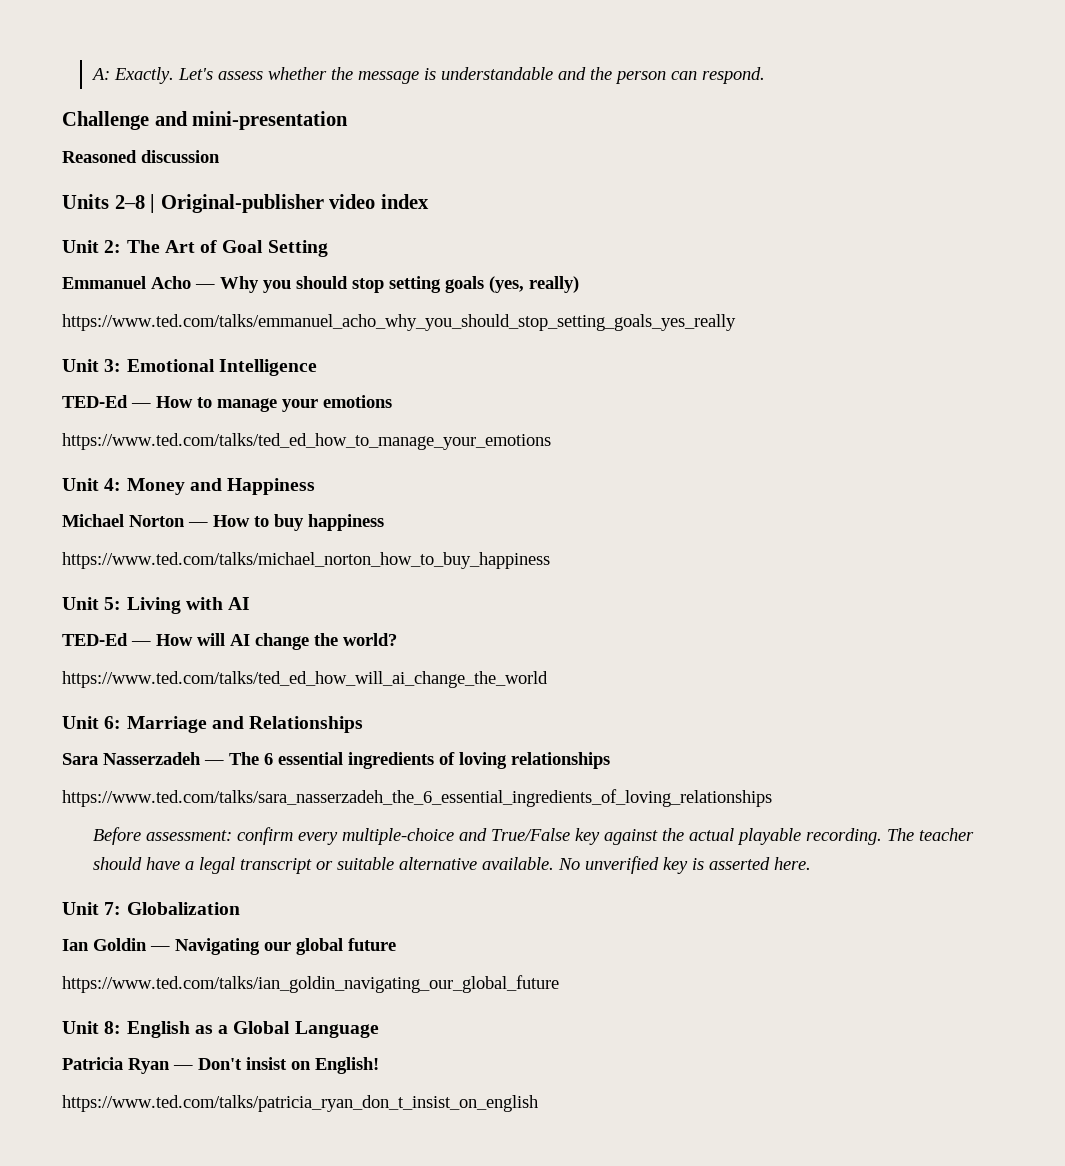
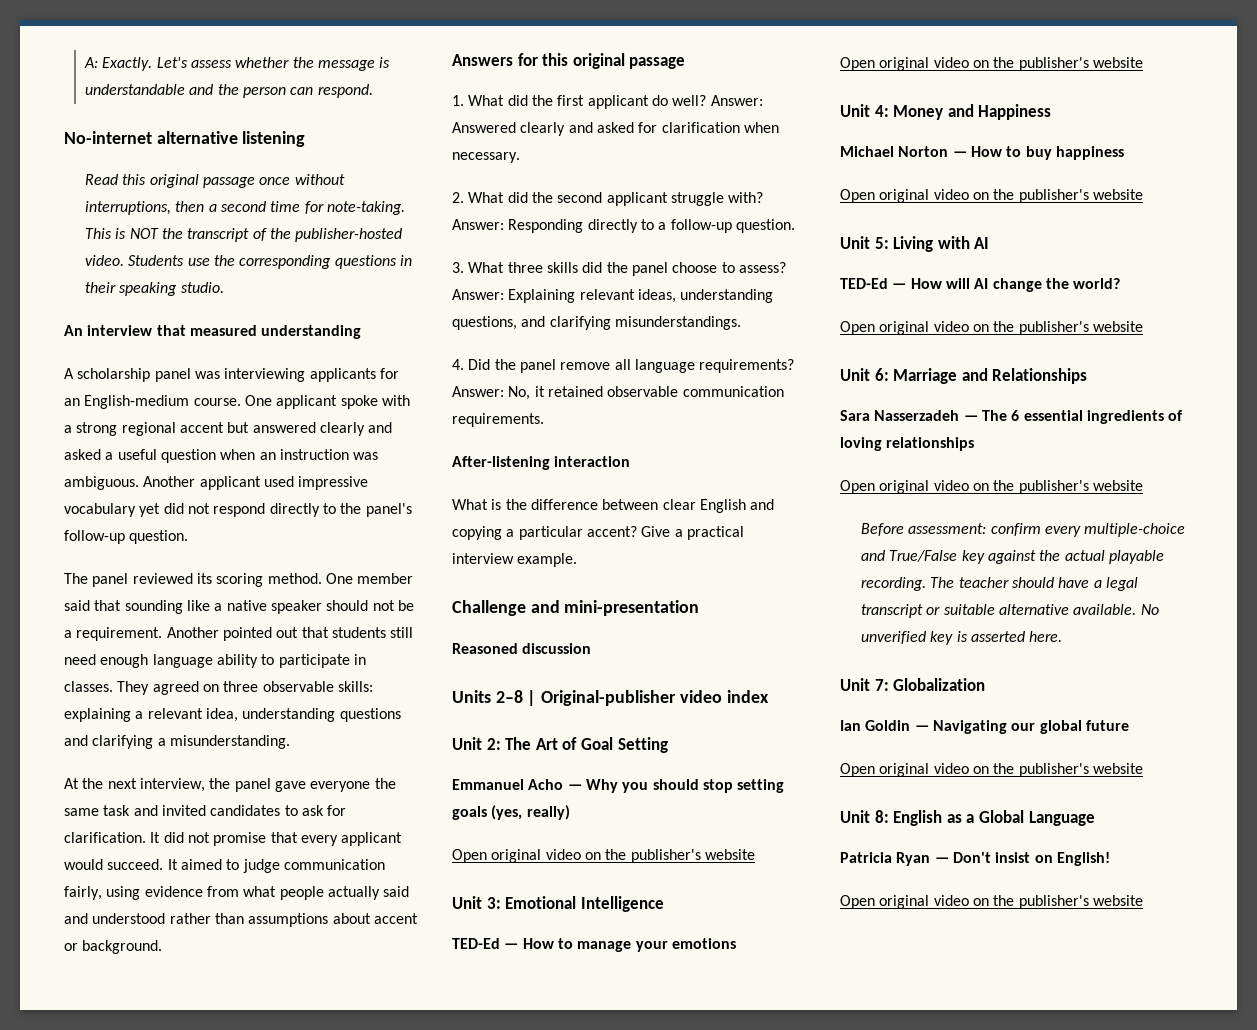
(765, 75) none -> [64,131,306,147] [85,174,345,188] [85,201,406,215] [85,228,403,242] [85,255,413,269] [85,282,224,296] [64,325,362,339] [64,368,399,382] [64,395,410,409] [64,422,393,436] [64,449,379,463] [64,476,369,490] [64,503,412,517] [64,530,189,544] [64,573,414,587] [64,600,414,614] [64,627,414,641] [64,654,366,668] [64,681,373,695] [64,708,401,722] [64,735,290,749] [64,778,396,792] [64,805,347,816] [64,832,403,846] [64,859,385,873] [64,886,410,900] [64,913,418,927] [64,940,163,954] [452,53,686,69] [452,95,763,109] [452,122,779,136] [452,152,520,163] [452,192,764,206] [452,219,795,233] [452,262,786,276] [452,289,774,303] [452,316,741,330] [452,359,795,373] [452,386,784,400] [452,413,544,427] [452,456,631,470] [452,499,775,513] [452,526,744,540] [452,553,578,567] // No-internet alternative listening // Read this original passage once without interruptions, then a second time for note-taking. This is NOT the transcript of the publisher-hosted video. Students use the corresponding questions in their speaking studio. // An interview that measured understanding // A scholarship panel was interviewing applicants for an English-medium course. One applicant spoke with a strong regional accent but answered clearly and asked a useful question when an instruction was ambiguous. Another applicant used impressive vocabulary yet did not respond directly to the panel's follow-up question. // The panel reviewed its scoring method. One member said that sounding like a native speaker should not be a requirement. Another pointed out that students still need enough language ability to participate in classes. They agreed on three observable skills: explaining a relevant idea, understanding questions and clarifying a misunderstanding. // At the next interview, the panel gave everyone the same task and invited candidates to ask for clarification. It did not promise that every applicant would succeed. It aimed to judge communication fairly, using evidence from what people actually said and understood rather than assumptions about accent or background. // Answers for this original passage // 1. What did the first applicant do well? Answer: Answered clearly and asked for clarification when necessary. // 2. What did the second applicant struggle with? Answer: Responding directly to a follow-up question. // 3. What three skills did the panel choose to assess? Answer: Explaining relevant ideas, understanding questions, and clarifying misunderstandings. // 4. Did the panel remove all language requirements? Answer: No, it retained observable communication requirements. // After-listening interaction // What is the difference between clear English and copying a particular accent? Give a practical interview example.
[62,314,736,331] https://www.ted.com/talks/emmanuel_acho_why_you_should_stop_setting_goals_yes_really -> [452,849,755,863] Open original video on the publisher's website
[62,433,551,450] https://www.ted.com/talks/ted_ed_how_to_manage_your_emotions -> [840,57,1143,71] Open original video on the publisher's website
[62,552,550,569] https://www.ted.com/talks/michael_norton_how_to_buy_happiness -> [840,189,1143,203] Open original video on the publisher's website
[62,671,548,688] https://www.ted.com/talks/ted_ed_how_will_ai_change_the_world -> [840,321,1143,335] Open original video on the publisher's website
[62,789,772,807] https://www.ted.com/talks/sara_nasserzadeh_the_6_essential_ingredients_of_loving_relationships -> [840,480,1143,494] Open original video on the publisher's website
[62,975,559,993] https://www.ted.com/talks/ian_goldin_navigating_our_global_future -> [840,763,1143,777] Open original video on the publisher's website
[62,1095,538,1112] https://www.ted.com/talks/patricia_ryan_don_t_insist_on_english -> [840,895,1143,909] Open original video on the publisher's website

